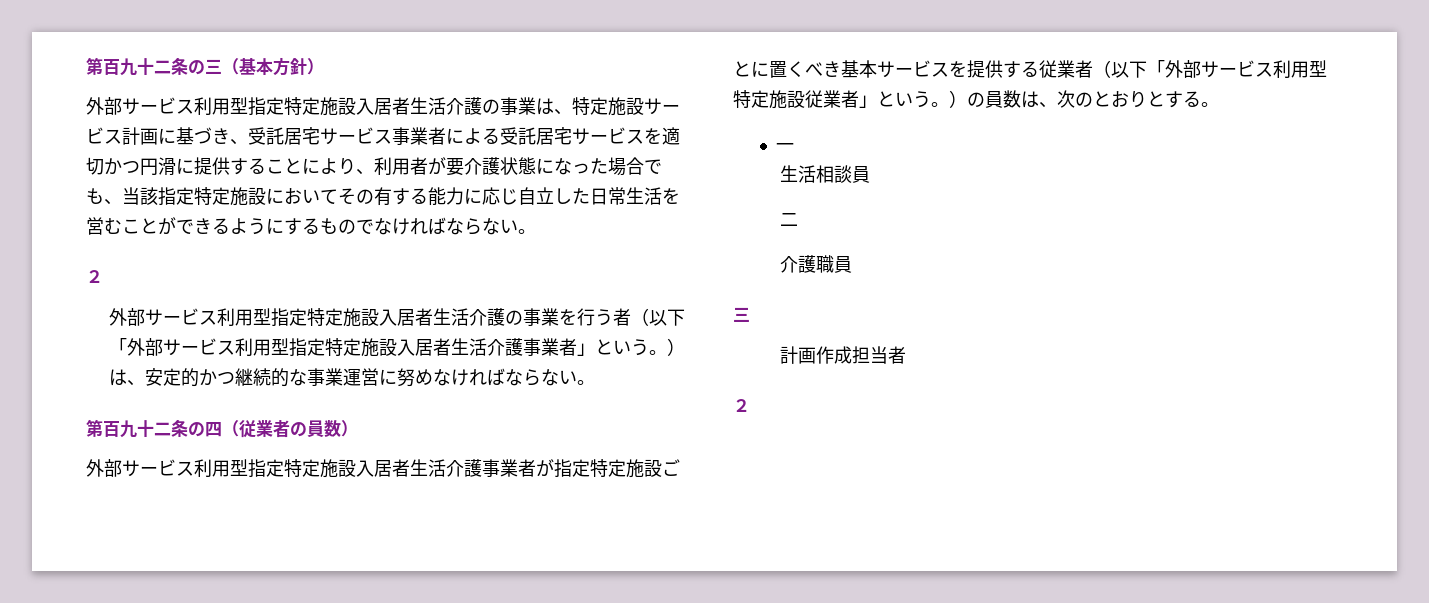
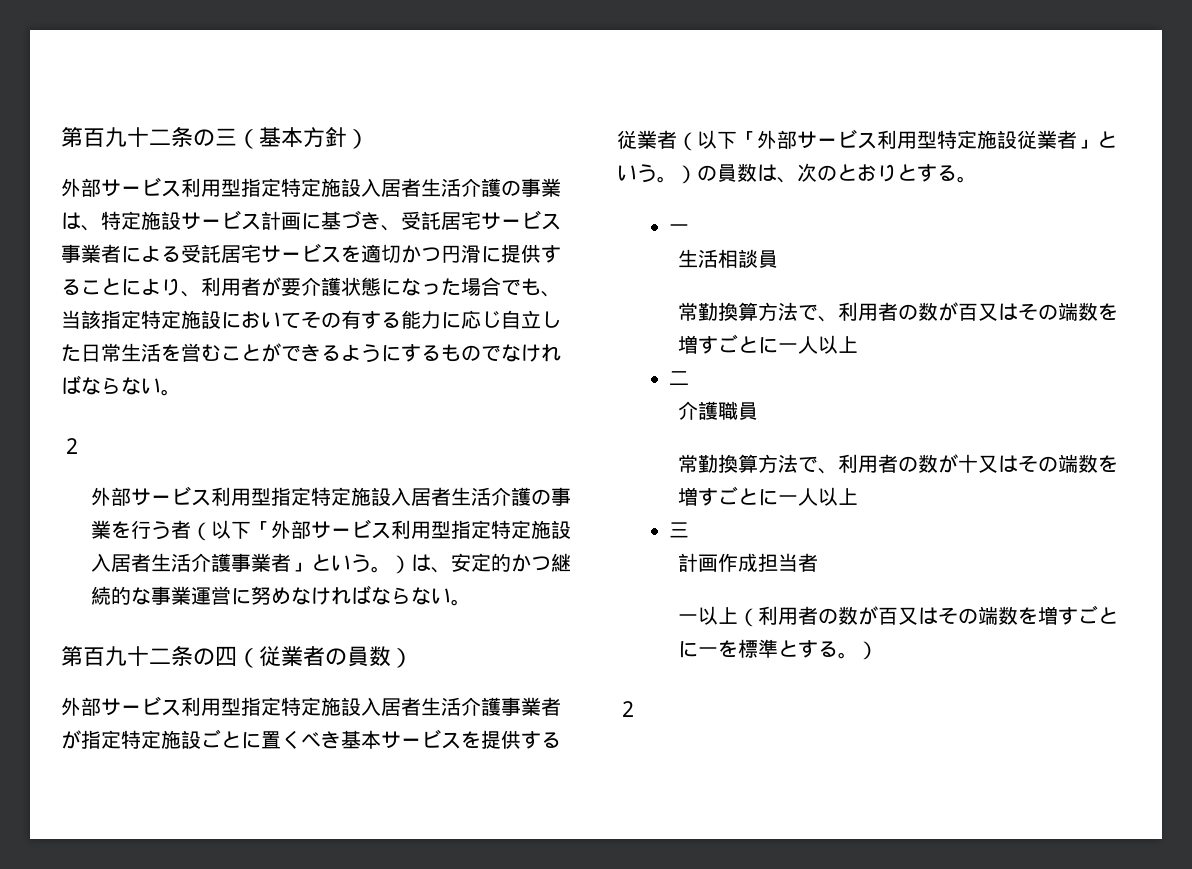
[779,213,798,226] [779,255,852,273] [733,307,750,322] [779,346,906,364] 二 // 介護職員 // 三 // 計画作成担当者 -> [677,302,1118,322] [677,334,858,354] [668,371,689,385] [677,401,758,420] [677,454,1118,474] [677,486,858,506] [668,522,689,538] [677,553,818,572] [677,605,1118,627] [677,639,878,660] 常勤換算方法で、利用者の数が百又はその端数を増すごとに一人以上 // 二 // 介護職員 // 常勤換算方法で、利用者の数が十又はその端数を増すごとに一人以上 // 三 // 計画作成担当者 // 一以上（利用者の数が百又はその端数を増すごとに一を標準とする。）

